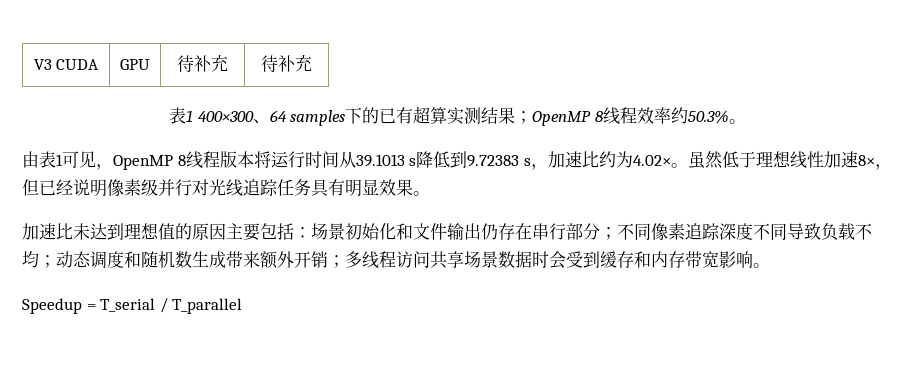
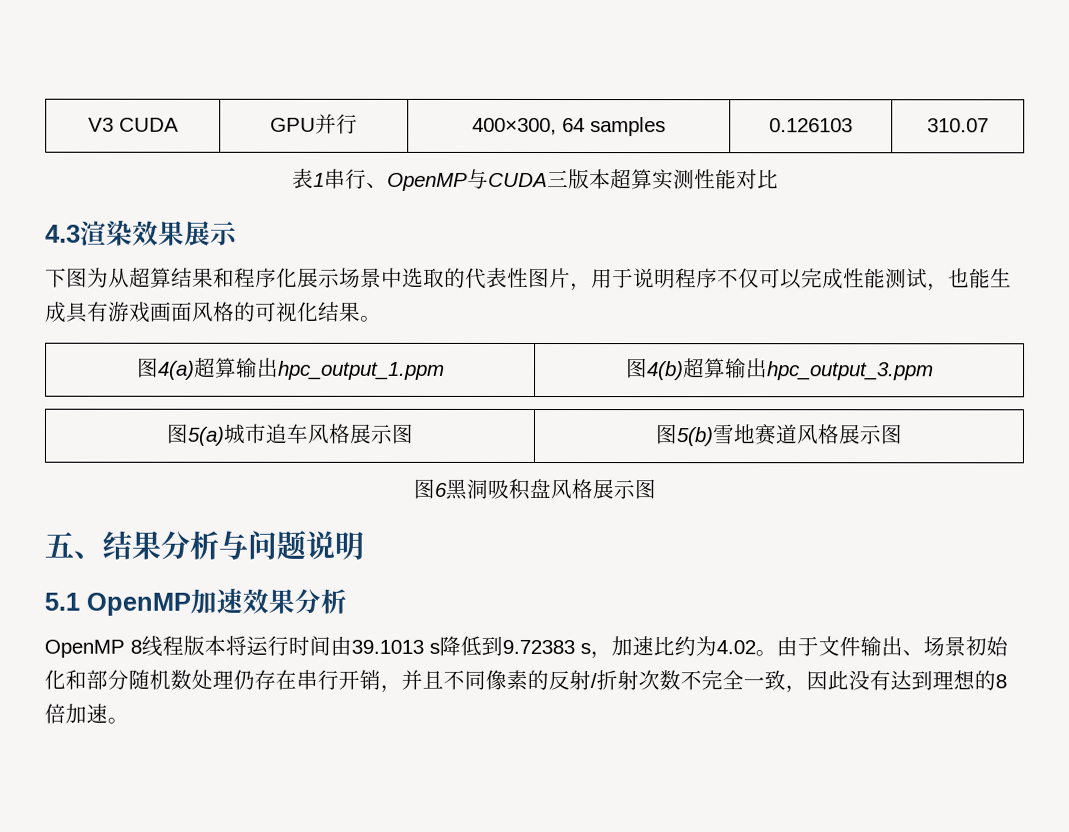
[177,54,228,72] [261,54,312,72] [169,106,746,126] [22,151,113,170] | 待补充 | 待补充 // 表1 400×300、64 samples下的已有超算实测结果；OpenMP 8线程效率约50.3%。 // 由表1可见， -> [315,113,358,134] [472,117,666,137] [769,118,853,133] [927,118,989,133] [291,168,779,191] [45,219,239,246] [45,267,1012,292] [45,301,382,323] [136,357,445,380] [625,358,934,381] [166,423,413,446] [655,424,902,447] [412,478,656,500] [44,529,364,560] [44,587,347,616] 并行 | 400×300, 64 samples | 0.126103 | 310.07 // 表1串行、OpenMP与CUDA三版本超算实测性能对比 // 4.3渲染效果展示 // 下图为从超算结果和程序化展示场景中选取的代表性图片，用于说明程序不仅可以完成性能测试，也能生成具有游戏画面风格的可视化结果。 // 图4(a)超算输出hpc_output_1.ppm | 图4(b)超算输出hpc_output_3.ppm // 图5(a)城市追车风格展示图 | 图5(b)雪地赛道风格展示图 // 图6黑洞吸积盘风格展示图 // 五、结果分析与问题说明 // 5.1 OpenMP加速效果分析 //
[338,151,356,168] 从 -> [330,635,352,656] 由
[632,151,892,170] [22,179,430,197] [22,223,872,241] [22,251,770,269] [22,298,243,314] 4.02×。虽然低于理想线性加速8×，但已经说明像素级并行对光线追踪任务具有明显效果。 // 加速比未达到理想值的原因主要包括：场景初始化和文件输出仍存在串行部分；不同像素追踪深度不同导致负载不均；动态调度和随机数生成带来额外开销；多线程访问共享场景数据时会受到缓存和内存带宽影响。 // Speedup = T_serial / T_parallel -> [716,636,1009,657] [44,669,1007,694] [44,703,129,724] 4.02。由于文件输出、场景初始化和部分随机数处理仍存在串行开销，并且不同像素的反射/折射次数不完全一致，因此没有达到理想的8倍加速。

